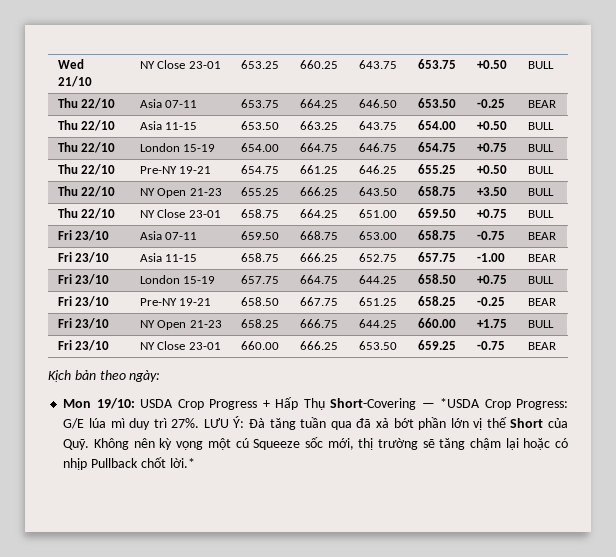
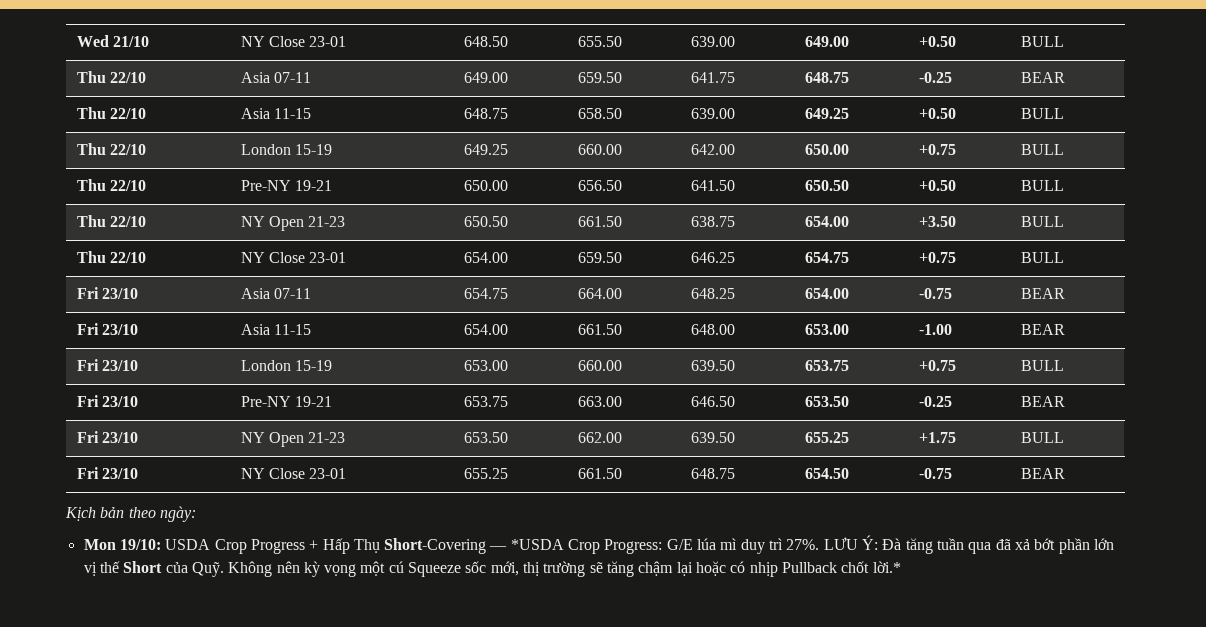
[240,60,279,69] [299,60,338,69] [358,60,397,69] [417,59,456,69] 653.25 | 660.25 | 643.75 | 653.75 -> [463,36,508,47] [577,36,622,47] [690,36,735,47] [804,36,849,47] 648.50 | 655.50 | 639.00 | 649.00
[240,99,279,108] [299,99,338,108] [358,99,397,108] [417,98,456,108] 653.75 | 664.25 | 646.50 | 653.50 -> [463,72,508,83] [577,72,622,83] [690,72,735,83] [804,72,849,83] 649.00 | 659.50 | 641.75 | 648.75
[240,121,279,130] [299,121,338,130] [358,121,397,130] [417,120,456,130] 653.50 | 663.25 | 643.75 | 654.00 -> [463,108,508,119] [577,108,622,119] [690,108,735,119] [804,108,849,119] 648.75 | 658.50 | 639.00 | 649.25
[240,143,279,152] [299,143,338,152] [358,143,397,152] [417,142,456,152] 654.00 | 664.75 | 646.75 | 654.75 -> [463,144,508,155] [577,144,622,155] [690,144,735,155] [804,144,849,155] 649.25 | 660.00 | 642.00 | 650.00
[240,165,279,174] [299,165,338,174] [358,165,397,174] [417,164,456,174] 654.75 | 661.25 | 646.25 | 655.25 -> [463,180,508,191] [577,180,622,191] [690,180,735,191] [804,180,849,191] 650.00 | 656.50 | 641.50 | 650.50
[240,187,279,196] [299,187,338,196] [358,187,397,196] [417,186,456,196] 655.25 | 666.25 | 643.50 | 658.75 -> [463,216,508,227] [577,216,622,227] [690,216,735,227] [804,216,849,227] 650.50 | 661.50 | 638.75 | 654.00
[240,209,279,218] [299,209,338,218] [358,209,397,218] [417,208,456,218] 658.75 | 664.25 | 651.00 | 659.50 -> [463,252,508,263] [577,252,622,263] [690,252,735,263] [804,252,849,263] 654.00 | 659.50 | 646.25 | 654.75
[240,231,279,240] [299,231,338,240] [358,231,397,240] [417,230,456,240] 659.50 | 668.75 | 653.00 | 658.75 -> [463,288,508,299] [577,288,622,299] [690,288,735,299] [804,288,849,299] 654.75 | 664.00 | 648.25 | 654.00
[240,253,279,262] [299,253,338,262] [358,253,397,262] [417,252,456,262] 658.75 | 666.25 | 652.75 | 657.75 -> [463,324,508,335] [577,324,622,335] [690,324,735,335] [804,324,849,335] 654.00 | 661.50 | 648.00 | 653.00
[240,275,279,284] [299,275,338,284] [358,275,397,284] [417,274,456,284] 657.75 | 664.75 | 644.25 | 658.50 -> [463,360,508,371] [577,360,622,371] [690,360,735,371] [804,360,849,371] 653.00 | 660.00 | 639.50 | 653.75
[240,297,279,306] [299,297,338,306] [358,297,397,306] [417,296,456,306] 658.50 | 667.75 | 651.25 | 658.25 -> [463,396,508,407] [577,396,622,407] [690,396,735,407] [804,396,849,407] 653.75 | 663.00 | 646.50 | 653.50
[240,319,279,328] [299,319,338,328] [358,319,397,328] [417,318,456,328] 658.25 | 666.75 | 644.25 | 660.00 -> [463,432,508,443] [577,432,622,443] [690,432,735,443] [804,432,849,443] 653.50 | 662.00 | 639.50 | 655.25
[240,341,279,350] [299,341,338,350] [358,341,397,350] [417,340,456,350] 660.00 | 666.25 | 653.50 | 659.25 -> [463,468,508,479] [577,468,622,479] [690,468,735,479] [804,468,849,479] 655.25 | 661.50 | 648.75 | 654.50

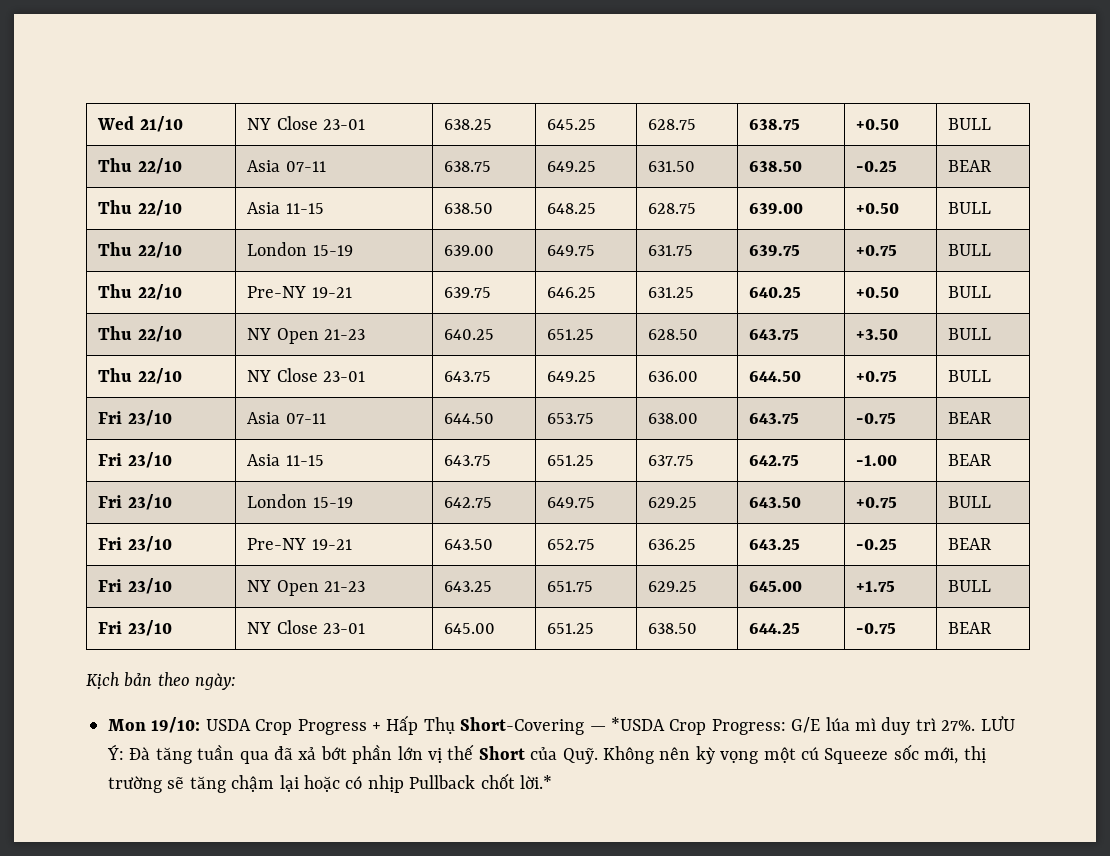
[463,36,508,47] [577,36,622,47] [690,36,735,47] [804,36,849,47] 648.50 | 655.50 | 639.00 | 649.00 -> [444,119,493,130] [547,119,597,130] [648,119,697,130] [749,119,801,130] 638.25 | 645.25 | 628.75 | 638.75
[463,72,508,83] [577,72,622,83] [690,72,735,83] [804,72,849,83] 649.00 | 659.50 | 641.75 | 648.75 -> [444,161,492,172] [547,161,597,172] [648,161,696,172] [749,161,803,172] 638.75 | 649.25 | 631.50 | 638.50
[463,108,508,119] [577,108,622,119] [690,108,735,119] [804,108,849,119] 648.75 | 658.50 | 639.00 | 649.25 -> [444,203,494,214] [547,203,597,214] [648,203,697,214] [749,203,804,214] 638.50 | 648.25 | 628.75 | 639.00
[463,144,508,155] [577,144,622,155] [690,144,735,155] [804,144,849,155] 649.25 | 660.00 | 642.00 | 650.00 -> [444,245,495,256] [547,245,596,256] [648,245,694,256] [749,245,801,256] 639.00 | 649.75 | 631.75 | 639.75
[463,180,508,191] [577,180,622,191] [690,180,735,191] [804,180,849,191] 650.00 | 656.50 | 641.50 | 650.50 -> [444,287,492,298] [547,287,597,298] [648,287,695,298] [749,287,802,298] 639.75 | 646.25 | 631.25 | 640.25
[463,216,508,227] [577,216,622,227] [690,216,735,227] [804,216,849,227] 650.50 | 661.50 | 638.75 | 654.00 -> [444,329,495,340] [547,329,595,340] [648,329,699,340] [749,329,800,340] 640.25 | 651.25 | 628.50 | 643.75
[463,252,508,263] [577,252,622,263] [690,252,735,263] [804,252,849,263] 654.00 | 659.50 | 646.25 | 654.75 -> [444,371,492,382] [547,371,597,382] [648,371,699,382] [749,371,802,382] 643.75 | 649.25 | 636.00 | 644.50
[463,288,508,299] [577,288,622,299] [690,288,735,299] [804,288,849,299] 654.75 | 664.00 | 648.25 | 654.00 -> [444,413,495,424] [547,413,595,424] [648,413,699,424] [749,413,800,424] 644.50 | 653.75 | 638.00 | 643.75
[463,324,508,335] [577,324,622,335] [690,324,735,335] [804,324,849,335] 654.00 | 661.50 | 648.00 | 653.00 -> [444,455,492,466] [547,455,595,466] [648,455,695,466] [749,455,800,466] 643.75 | 651.25 | 637.75 | 642.75
[463,360,508,371] [577,360,622,371] [690,360,735,371] [804,360,849,371] 653.00 | 660.00 | 639.50 | 653.75 -> [444,497,493,508] [547,497,596,508] [648,497,698,508] [749,497,802,508] 642.75 | 649.75 | 629.25 | 643.50
[463,396,508,407] [577,396,622,407] [690,396,735,407] [804,396,849,407] 653.75 | 663.00 | 646.50 | 653.50 -> [444,539,494,550] [547,539,596,550] [648,539,697,550] [749,539,801,550] 643.50 | 652.75 | 636.25 | 643.25
[463,432,508,443] [577,432,622,443] [690,432,735,443] [804,432,849,443] 653.50 | 662.00 | 639.50 | 655.25 -> [444,581,493,592] [547,581,594,592] [648,581,698,592] [749,581,803,592] 643.25 | 651.75 | 629.25 | 645.00
[463,468,508,479] [577,468,622,479] [690,468,735,479] [804,468,849,479] 655.25 | 661.50 | 648.75 | 654.50 -> [444,623,496,634] [547,623,595,634] [648,623,698,634] [749,623,801,634] 645.00 | 651.25 | 638.50 | 644.25

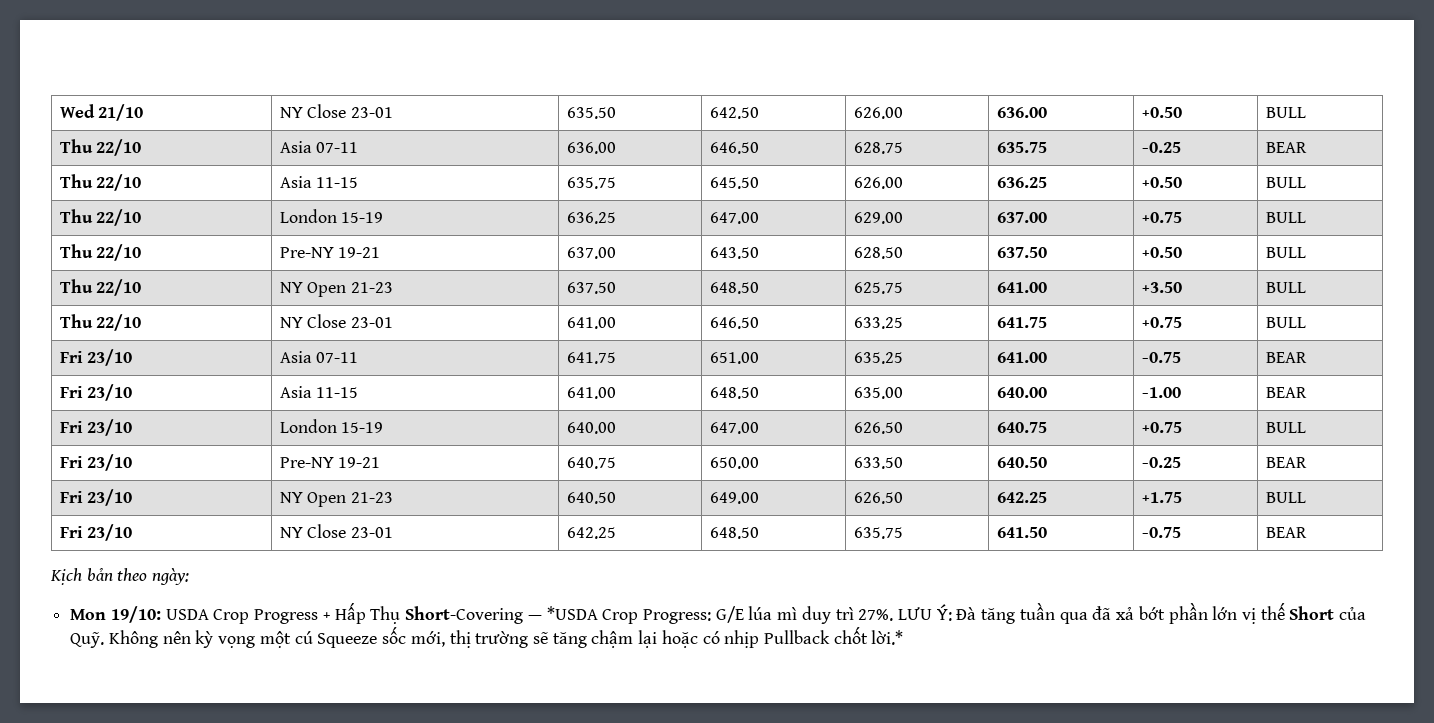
[444,119,493,130] [547,119,597,130] [648,119,697,130] [749,119,801,130] 638.25 | 645.25 | 628.75 | 638.75 -> [566,107,616,119] [709,107,759,119] [853,107,903,119] [996,107,1047,118] 635.50 | 642.50 | 626.00 | 636.00
[444,161,492,172] [547,161,597,172] [648,161,696,172] [749,161,803,172] 638.75 | 649.25 | 631.50 | 638.50 -> [566,142,616,154] [709,142,759,154] [853,142,903,154] [996,142,1047,153] 636.00 | 646.50 | 628.75 | 635.75
[444,203,494,214] [547,203,597,214] [648,203,697,214] [749,203,804,214] 638.50 | 648.25 | 628.75 | 639.00 -> [566,177,616,189] [709,177,759,189] [853,177,903,189] [996,177,1047,188] 635.75 | 645.50 | 626.00 | 636.25
[444,245,495,256] [547,245,596,256] [648,245,694,256] [749,245,801,256] 639.00 | 649.75 | 631.75 | 639.75 -> [566,212,616,224] [709,212,759,224] [853,212,903,224] [996,212,1047,223] 636.25 | 647.00 | 629.00 | 637.00
[444,287,492,298] [547,287,597,298] [648,287,695,298] [749,287,802,298] 639.75 | 646.25 | 631.25 | 640.25 -> [566,247,616,259] [709,247,759,259] [853,247,903,259] [996,247,1047,258] 637.00 | 643.50 | 628.50 | 637.50
[444,329,495,340] [547,329,595,340] [648,329,699,340] [749,329,800,340] 640.25 | 651.25 | 628.50 | 643.75 -> [566,282,616,294] [709,282,759,294] [853,282,903,294] [996,282,1047,293] 637.50 | 648.50 | 625.75 | 641.00
[444,371,492,382] [547,371,597,382] [648,371,699,382] [749,371,802,382] 643.75 | 649.25 | 636.00 | 644.50 -> [566,317,616,329] [709,317,759,329] [853,317,903,329] [996,317,1047,328] 641.00 | 646.50 | 633.25 | 641.75
[444,413,495,424] [547,413,595,424] [648,413,699,424] [749,413,800,424] 644.50 | 653.75 | 638.00 | 643.75 -> [566,352,616,364] [709,352,759,364] [853,352,903,364] [996,352,1047,363] 641.75 | 651.00 | 635.25 | 641.00
[444,455,492,466] [547,455,595,466] [648,455,695,466] [749,455,800,466] 643.75 | 651.25 | 637.75 | 642.75 -> [566,387,616,399] [709,387,759,399] [853,387,903,399] [996,387,1047,398] 641.00 | 648.50 | 635.00 | 640.00
[444,497,493,508] [547,497,596,508] [648,497,698,508] [749,497,802,508] 642.75 | 649.75 | 629.25 | 643.50 -> [566,422,616,434] [709,422,759,434] [853,422,903,434] [996,422,1047,433] 640.00 | 647.00 | 626.50 | 640.75
[444,539,494,550] [547,539,596,550] [648,539,697,550] [749,539,801,550] 643.50 | 652.75 | 636.25 | 643.25 -> [566,457,616,469] [709,457,759,469] [853,457,903,469] [996,457,1047,468] 640.75 | 650.00 | 633.50 | 640.50
[444,581,493,592] [547,581,594,592] [648,581,698,592] [749,581,803,592] 643.25 | 651.75 | 629.25 | 645.00 -> [566,492,616,504] [709,492,759,504] [853,492,903,504] [996,492,1047,503] 640.50 | 649.00 | 626.50 | 642.25
[444,623,496,634] [547,623,595,634] [648,623,698,634] [749,623,801,634] 645.00 | 651.25 | 638.50 | 644.25 -> [566,527,616,539] [709,527,759,539] [853,527,903,539] [996,527,1047,538] 642.25 | 648.50 | 635.75 | 641.50

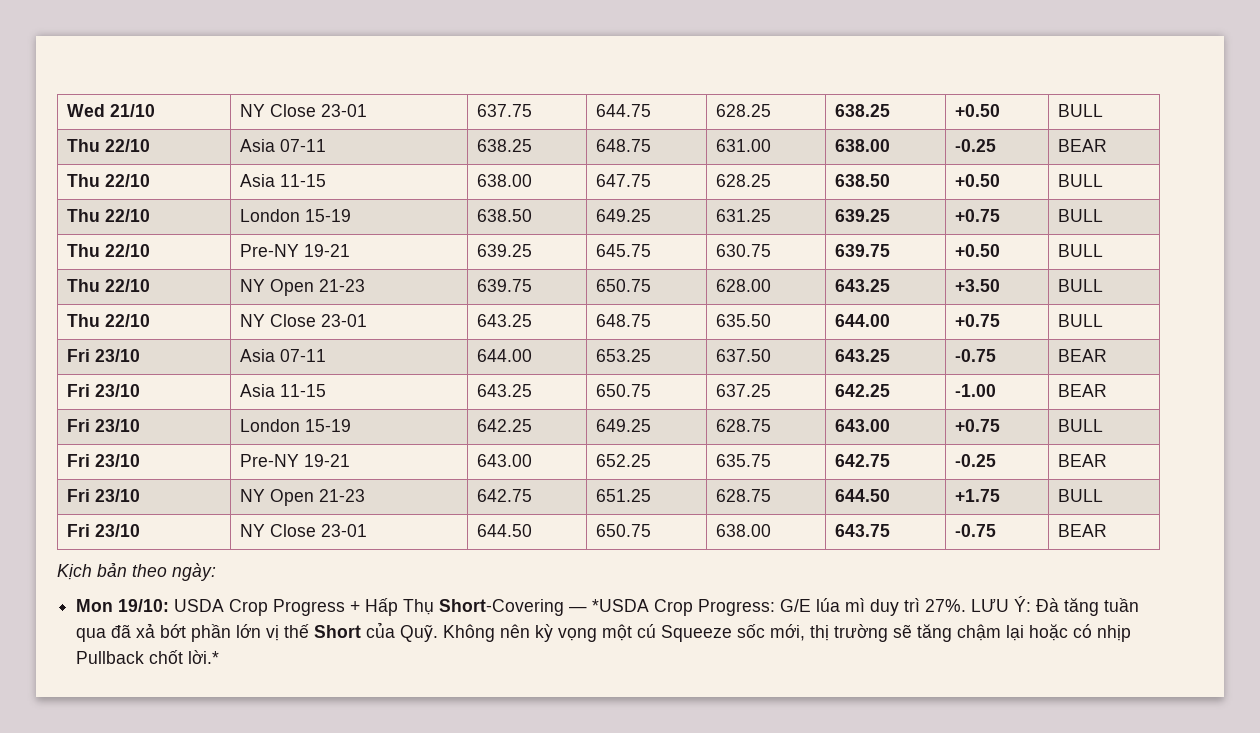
[566,107,616,119] [709,107,759,119] [853,107,903,119] [996,107,1047,118] 635.50 | 642.50 | 626.00 | 636.00 -> [476,104,532,117] [595,104,651,117] [715,104,771,117] [834,104,890,117] 637.75 | 644.75 | 628.25 | 638.25
[566,142,616,154] [709,142,759,154] [853,142,903,154] [996,142,1047,153] 636.00 | 646.50 | 628.75 | 635.75 -> [476,139,532,152] [595,139,651,152] [715,139,771,152] [834,139,890,152] 638.25 | 648.75 | 631.00 | 638.00
[566,177,616,189] [709,177,759,189] [853,177,903,189] [996,177,1047,188] 635.75 | 645.50 | 626.00 | 636.25 -> [476,174,532,187] [595,174,651,187] [715,174,771,187] [834,174,890,187] 638.00 | 647.75 | 628.25 | 638.50
[566,212,616,224] [709,212,759,224] [853,212,903,224] [996,212,1047,223] 636.25 | 647.00 | 629.00 | 637.00 -> [476,209,532,222] [595,209,651,222] [715,209,771,222] [834,209,890,222] 638.50 | 649.25 | 631.25 | 639.25
[566,247,616,259] [709,247,759,259] [853,247,903,259] [996,247,1047,258] 637.00 | 643.50 | 628.50 | 637.50 -> [476,244,532,257] [595,244,651,257] [715,244,771,257] [834,244,890,257] 639.25 | 645.75 | 630.75 | 639.75
[566,282,616,294] [709,282,759,294] [853,282,903,294] [996,282,1047,293] 637.50 | 648.50 | 625.75 | 641.00 -> [476,279,532,292] [595,279,651,292] [715,279,771,292] [834,279,890,292] 639.75 | 650.75 | 628.00 | 643.25
[566,317,616,329] [709,317,759,329] [853,317,903,329] [996,317,1047,328] 641.00 | 646.50 | 633.25 | 641.75 -> [476,314,532,327] [595,314,651,327] [715,314,771,327] [834,314,890,327] 643.25 | 648.75 | 635.50 | 644.00
[566,352,616,364] [709,352,759,364] [853,352,903,364] [996,352,1047,363] 641.75 | 651.00 | 635.25 | 641.00 -> [476,349,532,362] [595,349,651,362] [715,349,771,362] [834,349,890,362] 644.00 | 653.25 | 637.50 | 643.25
[566,387,616,399] [709,387,759,399] [853,387,903,399] [996,387,1047,398] 641.00 | 648.50 | 635.00 | 640.00 -> [476,384,532,397] [595,384,651,397] [715,384,771,397] [834,384,890,397] 643.25 | 650.75 | 637.25 | 642.25
[566,422,616,434] [709,422,759,434] [853,422,903,434] [996,422,1047,433] 640.00 | 647.00 | 626.50 | 640.75 -> [476,419,532,432] [595,419,651,432] [715,419,771,432] [834,419,890,432] 642.25 | 649.25 | 628.75 | 643.00
[566,457,616,469] [709,457,759,469] [853,457,903,469] [996,457,1047,468] 640.75 | 650.00 | 633.50 | 640.50 -> [476,454,532,467] [595,454,651,467] [715,454,771,467] [834,454,890,467] 643.00 | 652.25 | 635.75 | 642.75
[566,492,616,504] [709,492,759,504] [853,492,903,504] [996,492,1047,503] 640.50 | 649.00 | 626.50 | 642.25 -> [476,489,532,502] [595,489,651,502] [715,489,771,502] [834,489,890,502] 642.75 | 651.25 | 628.75 | 644.50
[566,527,616,539] [709,527,759,539] [853,527,903,539] [996,527,1047,538] 642.25 | 648.50 | 635.75 | 641.50 -> [476,524,532,537] [595,524,651,537] [715,524,771,537] [834,524,890,537] 644.50 | 650.75 | 638.00 | 643.75

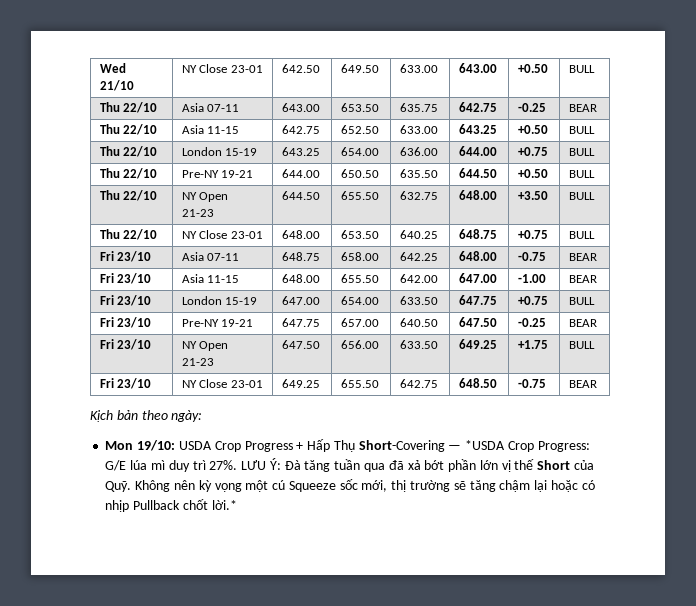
[476,104,532,117] [595,104,651,117] [715,104,771,117] [834,104,890,117] 637.75 | 644.75 | 628.25 | 638.25 -> [282,64,321,73] [341,64,380,73] [400,64,439,73] [459,63,498,73] 642.50 | 649.50 | 633.00 | 643.00
[476,139,532,152] [595,139,651,152] [715,139,771,152] [834,139,890,152] 638.25 | 648.75 | 631.00 | 638.00 -> [282,103,321,112] [341,103,380,112] [400,103,439,112] [459,102,498,112] 643.00 | 653.50 | 635.75 | 642.75
[476,174,532,187] [595,174,651,187] [715,174,771,187] [834,174,890,187] 638.00 | 647.75 | 628.25 | 638.50 -> [282,125,321,134] [341,125,380,134] [400,125,439,134] [459,124,498,134] 642.75 | 652.50 | 633.00 | 643.25
[476,209,532,222] [595,209,651,222] [715,209,771,222] [834,209,890,222] 638.50 | 649.25 | 631.25 | 639.25 -> [282,147,321,156] [341,147,380,156] [400,147,439,156] [459,146,498,156] 643.25 | 654.00 | 636.00 | 644.00
[476,244,532,257] [595,244,651,257] [715,244,771,257] [834,244,890,257] 639.25 | 645.75 | 630.75 | 639.75 -> [282,169,321,178] [341,169,380,178] [400,169,439,178] [459,168,498,178] 644.00 | 650.50 | 635.50 | 644.50
[476,279,532,292] [595,279,651,292] [715,279,771,292] [834,279,890,292] 639.75 | 650.75 | 628.00 | 643.25 -> [282,191,321,200] [341,191,380,200] [400,191,439,200] [459,190,498,200] 644.50 | 655.50 | 632.75 | 648.00
[476,314,532,327] [595,314,651,327] [715,314,771,327] [834,314,890,327] 643.25 | 648.75 | 635.50 | 644.00 -> [282,230,321,239] [341,230,380,239] [400,230,439,239] [459,229,498,239] 648.00 | 653.50 | 640.25 | 648.75
[476,349,532,362] [595,349,651,362] [715,349,771,362] [834,349,890,362] 644.00 | 653.25 | 637.50 | 643.25 -> [282,252,321,261] [341,252,380,261] [400,252,439,261] [459,251,498,261] 648.75 | 658.00 | 642.25 | 648.00
[476,384,532,397] [595,384,651,397] [715,384,771,397] [834,384,890,397] 643.25 | 650.75 | 637.25 | 642.25 -> [282,274,321,283] [341,274,380,283] [400,274,439,283] [459,273,498,283] 648.00 | 655.50 | 642.00 | 647.00
[476,419,532,432] [595,419,651,432] [715,419,771,432] [834,419,890,432] 642.25 | 649.25 | 628.75 | 643.00 -> [282,296,321,305] [341,296,380,305] [400,296,439,305] [459,295,498,305] 647.00 | 654.00 | 633.50 | 647.75
[476,454,532,467] [595,454,651,467] [715,454,771,467] [834,454,890,467] 643.00 | 652.25 | 635.75 | 642.75 -> [282,318,321,327] [341,318,380,327] [400,318,439,327] [459,317,498,327] 647.75 | 657.00 | 640.50 | 647.50
[476,489,532,502] [595,489,651,502] [715,489,771,502] [834,489,890,502] 642.75 | 651.25 | 628.75 | 644.50 -> [282,340,321,349] [341,340,380,349] [400,340,439,349] [459,339,498,349] 647.50 | 656.00 | 633.50 | 649.25
[476,524,532,537] [595,524,651,537] [715,524,771,537] [834,524,890,537] 644.50 | 650.75 | 638.00 | 643.75 -> [282,379,321,388] [341,379,380,388] [400,379,439,388] [459,378,498,388] 649.25 | 655.50 | 642.75 | 648.50

